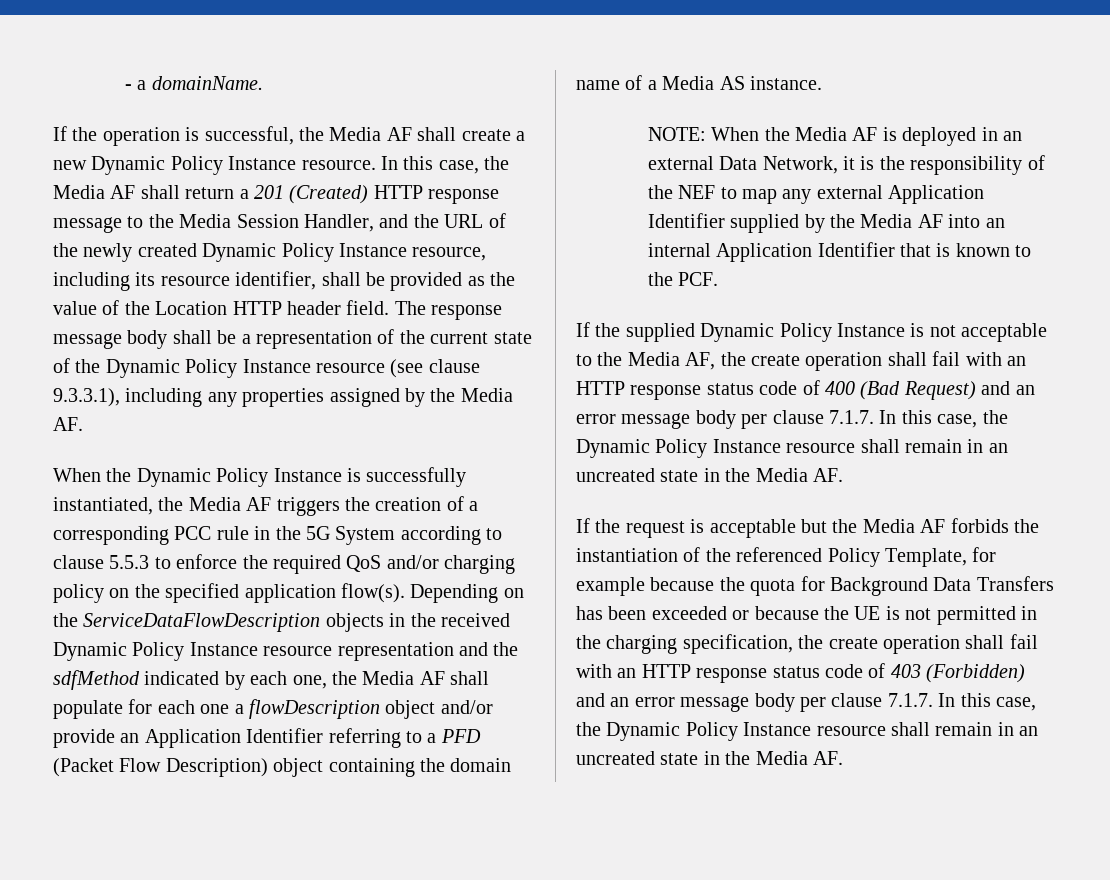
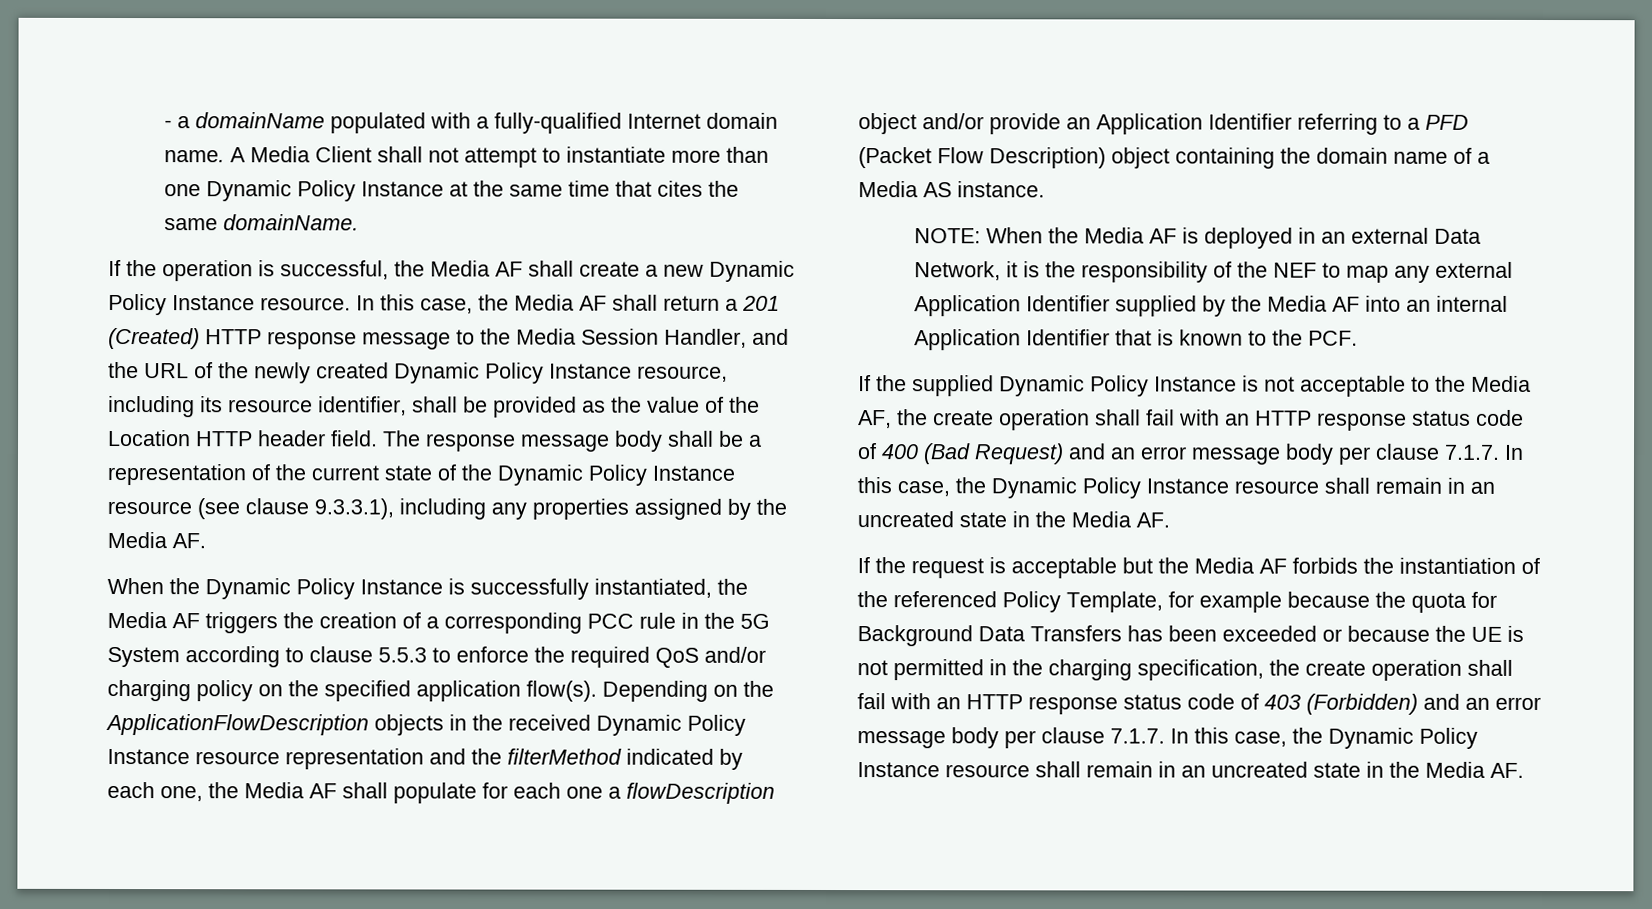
(147, 85) none -> [195,112,779,134] [164,146,770,168] [164,180,740,202] [164,218,219,231] domainName populated with a fully-qualified Internet domain name. A Media Client shall not attempt to instantiate more than one Dynamic Policy Instance at the same time that cites the same
[83,613,321,632] ServiceDataFlowDescription -> [105,713,369,736] ApplicationFlowDescription
[53,670,140,690] sdfMethod -> [507,748,622,765] filterMethod

